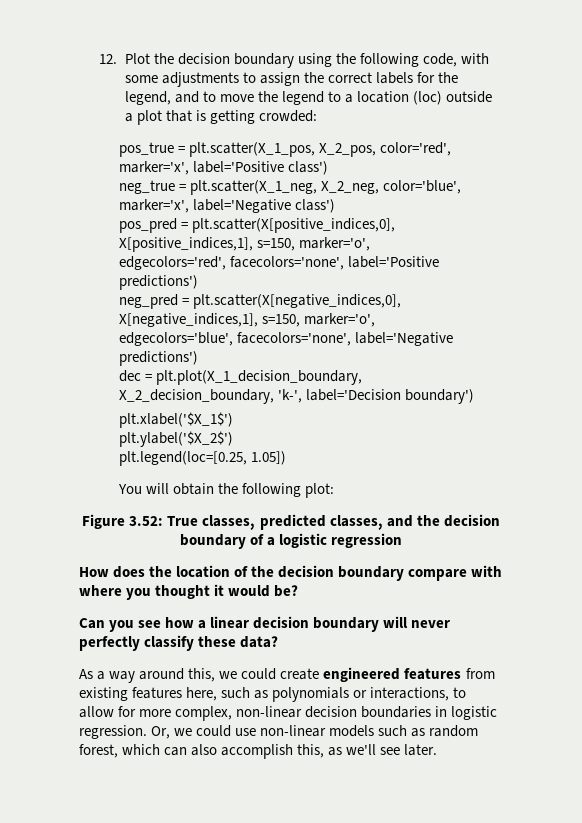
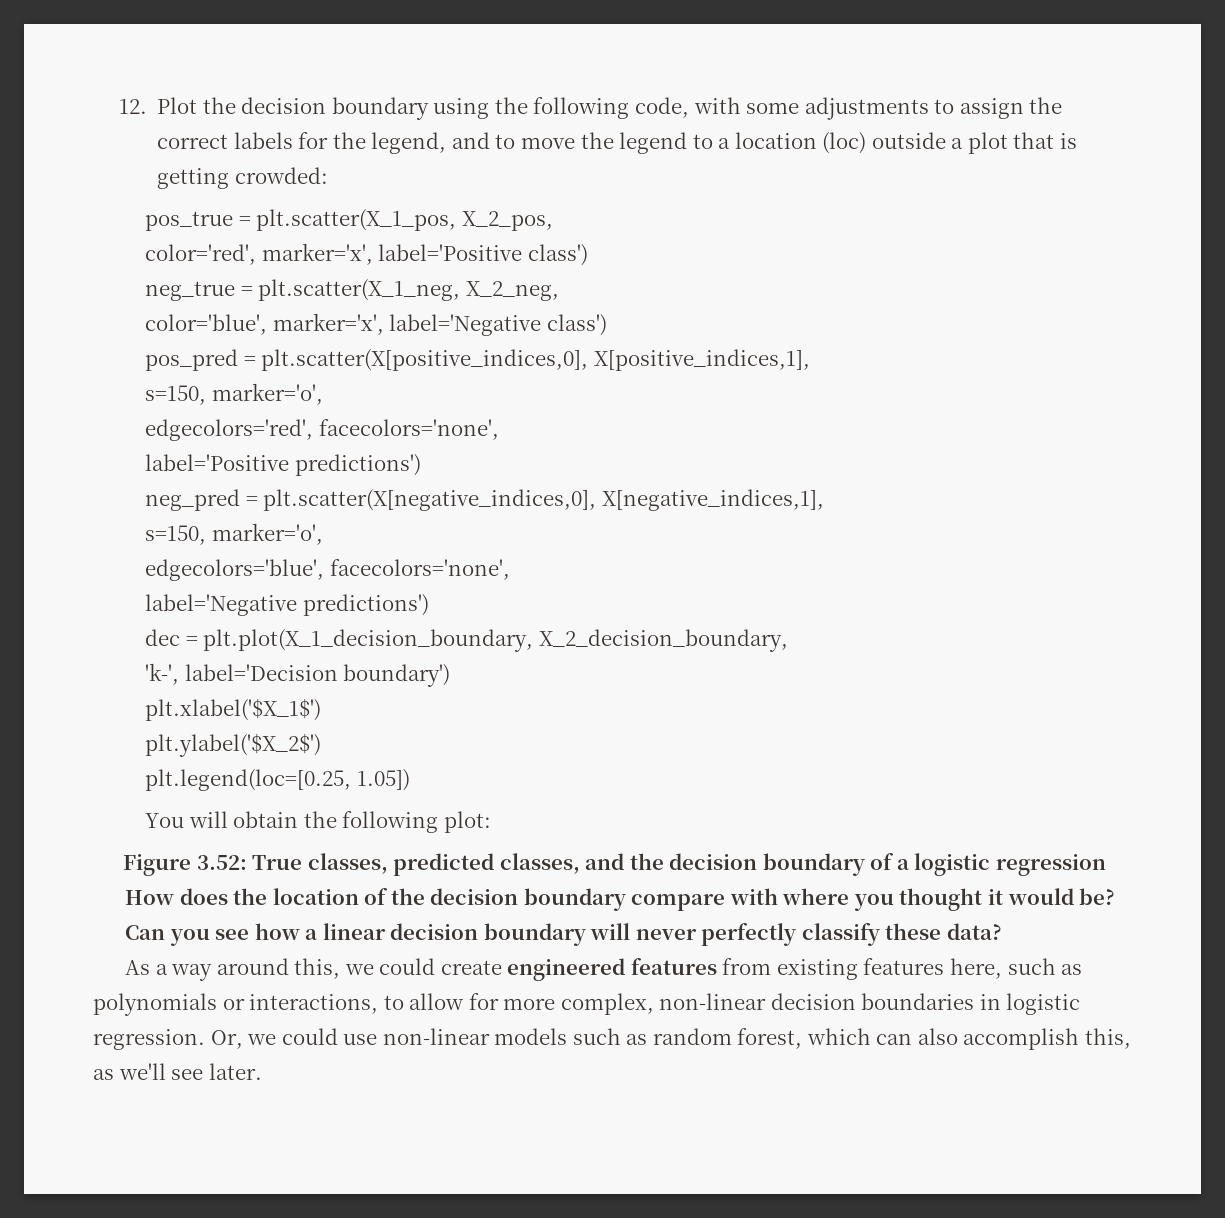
(377, 150) none -> (553, 221) //
(380, 187) none -> (559, 291) //
(253, 244) none -> (810, 360) //
(345, 263) none -> (499, 429) //
(258, 320) none -> (824, 500) //
(352, 339) none -> (510, 569) //
(274, 396) none -> (788, 640) //

